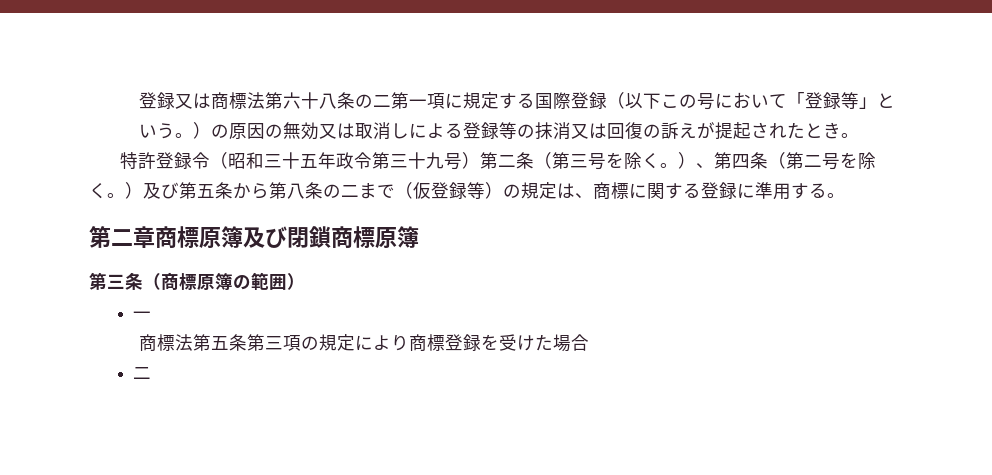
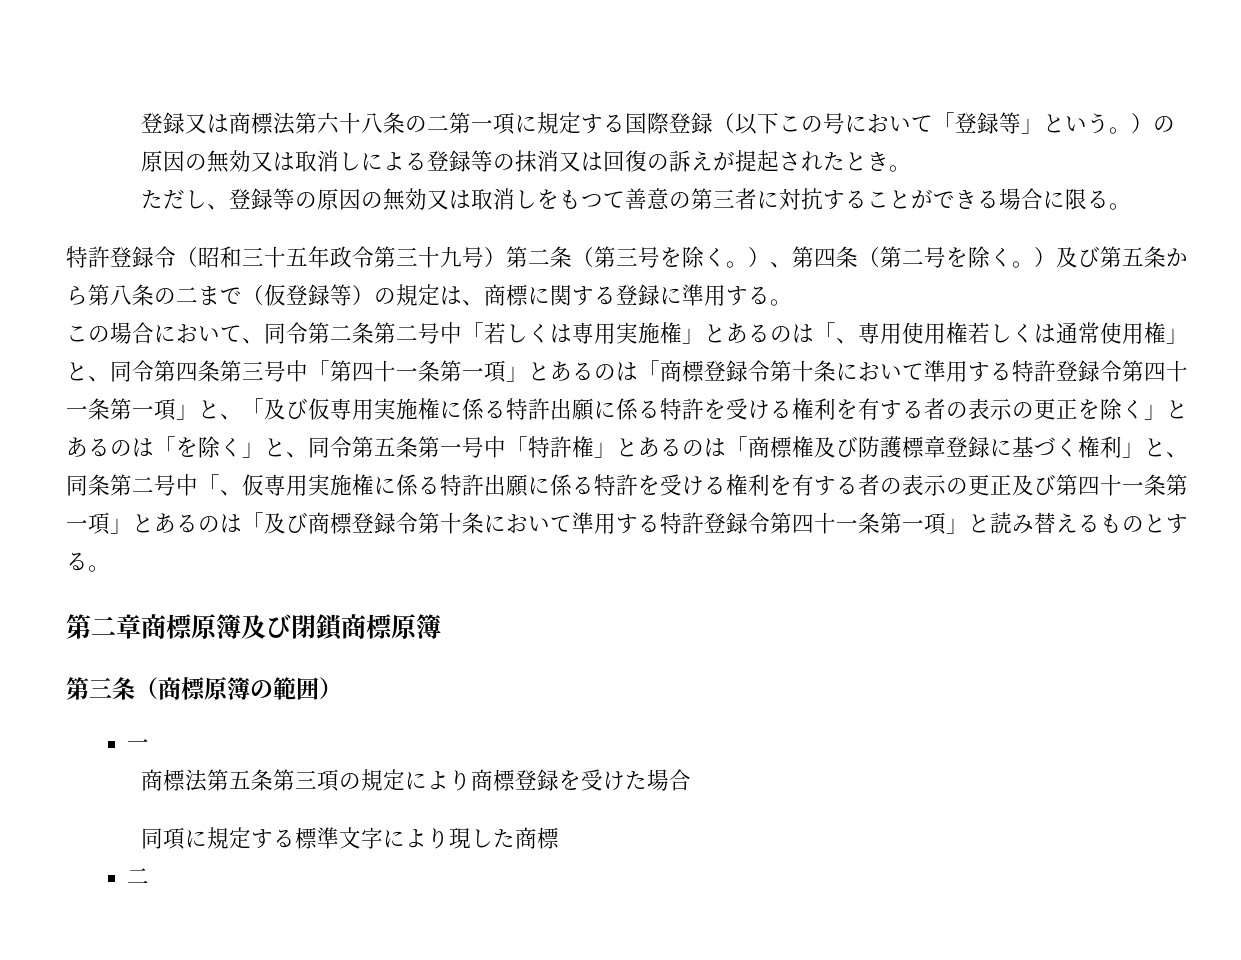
(860, 135) none -> [141,188,1132,211] // ただし、登録等の原因の無効又は取消しをもつて善意の第三者に対抗することができる場合に限る。
(845, 195) none -> [66,322,1188,344] [66,360,1188,383] [66,398,1188,421] [66,436,1188,458] [66,474,1188,497] [66,512,1188,535] [66,552,110,572] // この場合において、同令第二条第二号中「若しくは専用実施権」とあるのは「、専用使用権若しくは通常使用権」と、同令第四条第三号中「第四十一条第一項」とあるのは「商標登録令第十条において準用する特許登録令第四十一条第一項」と、「及び仮専用実施権に係る特許出願に係る特許を受ける権利を有する者の表示の更正を除く」とあるのは「を除く」と、同令第五条第一号中「特許権」とあるのは「商標権及び防護標章登録に基づく権利」と、同条第二号中「、仮専用実施権に係る特許出願に係る特許を受ける権利を有する者の表示の更正及び第四十一条第一項」とあるのは「及び商標登録令第十条において準用する特許登録令第四十一条第一項」と読み替えるものとする。
(590, 342) none -> [141,827,560,850] // 同項に規定する標準文字により現した商標

